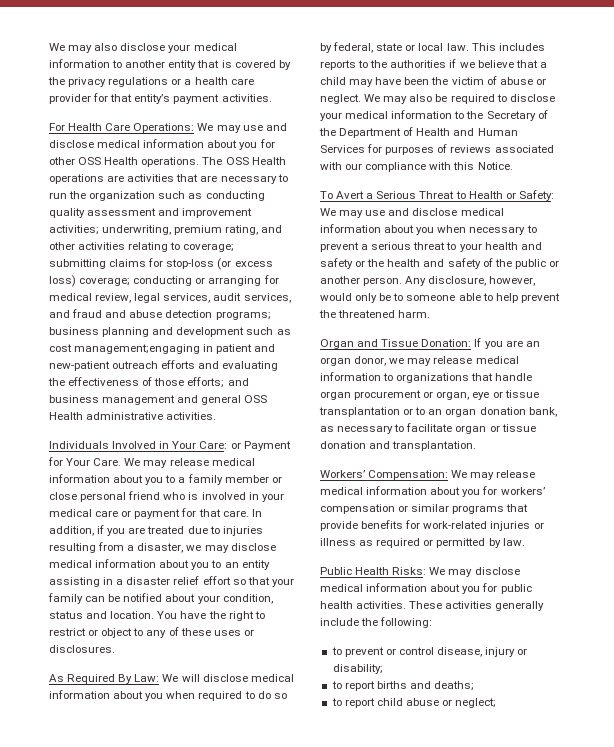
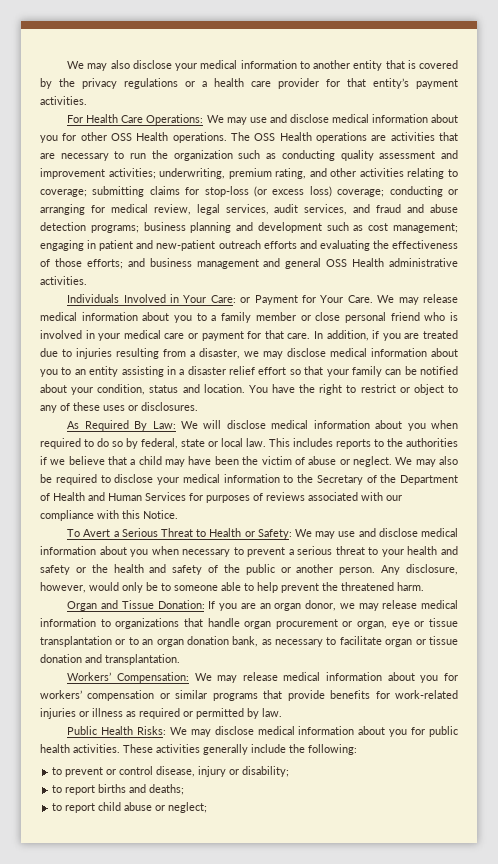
[74,344,201,354] management;engaging -> [392,223,458,233] [40,240,84,251] management; engaging

